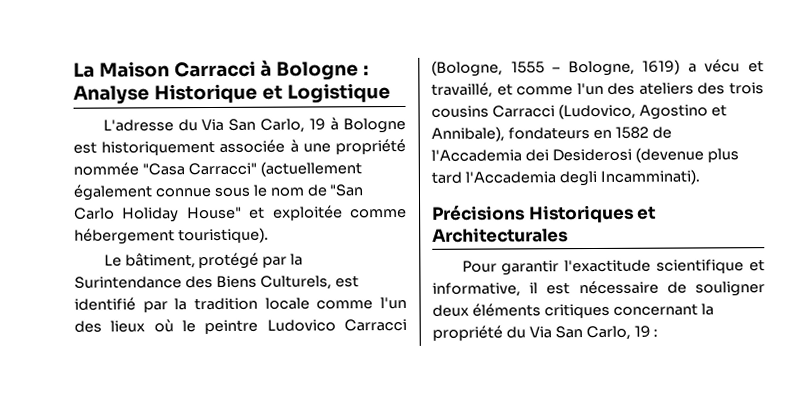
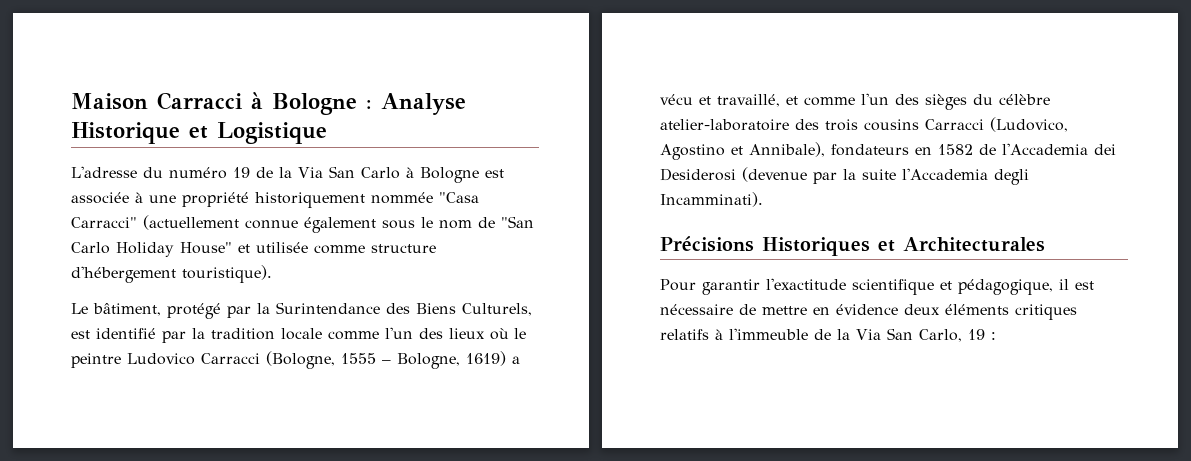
[73,62,95,78] La -> (71, 101) none
[201,118,327,133] Via San Carlo, 19 -> [169,166,400,179] numéro 19 de la Via San Carlo
[101,140,216,156] historiquement -> (504, 173) none
(406, 146) none -> [255,192,365,208] historiquement
[73,184,211,201] également connue -> [245,217,376,233] connue également
[272,205,407,221] [74,228,175,245] exploitée comme hébergement -> [256,242,436,254] [71,266,176,283] utilisée comme structure d'hébergement
[638,82,694,95] ateliers -> [925,94,1050,110] [660,119,789,131] sièges du célèbre atelier-laboratoire
[706,148,739,163] [431,171,462,184] plus tard -> [813,169,896,184] par la suite
[432,282,521,297] informative, -> [958,279,1053,295] pédagogique,
[695,281,765,297] [432,303,714,319] [432,325,526,341] souligner deux éléments critiques concernant la propriété du -> [762,304,1077,320] [660,328,850,340] mettre en évidence deux éléments critiques relatifs à l'immeuble de la

